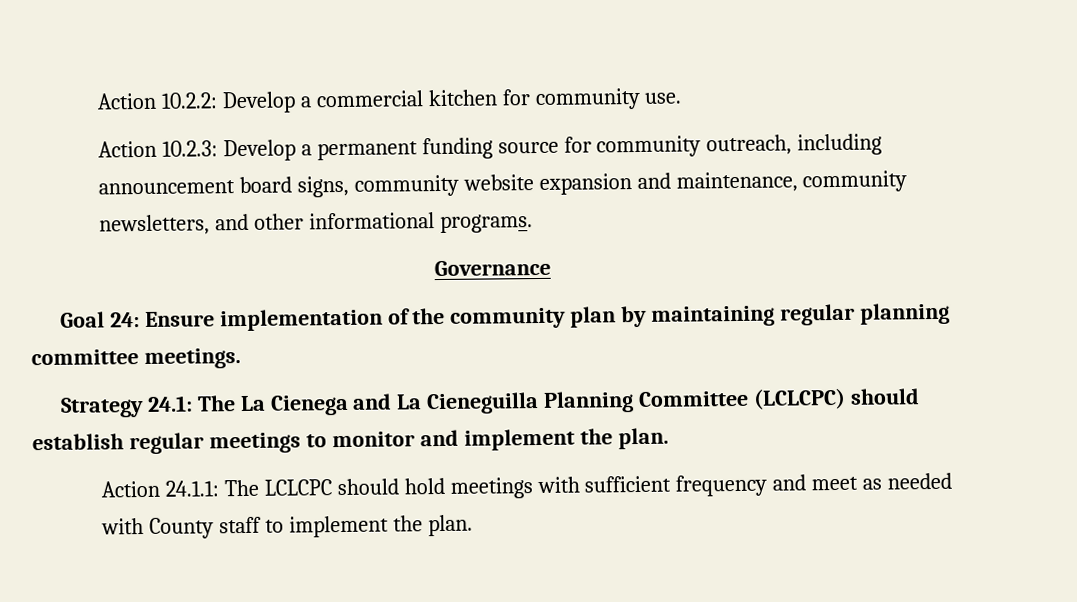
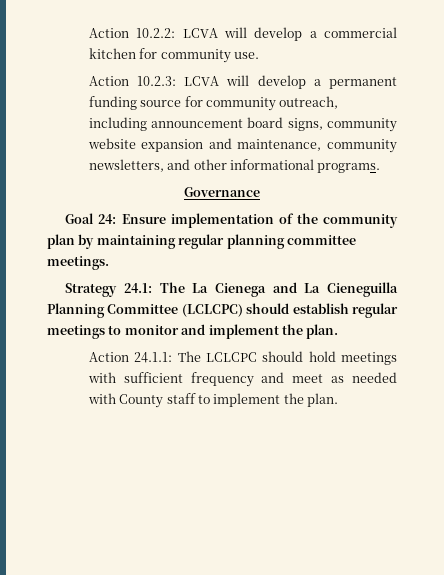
[221,91,296,114] Develop -> [182,27,303,41] LCVA will develop
[222,139,296,162] Develop -> [184,75,306,89] LCVA will develop

